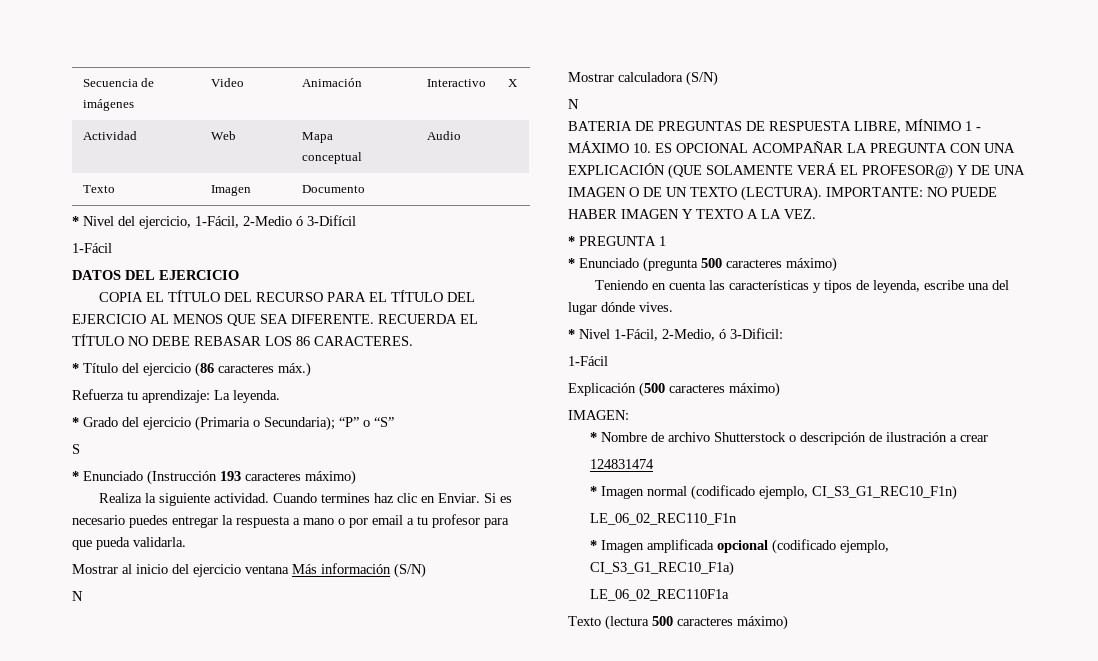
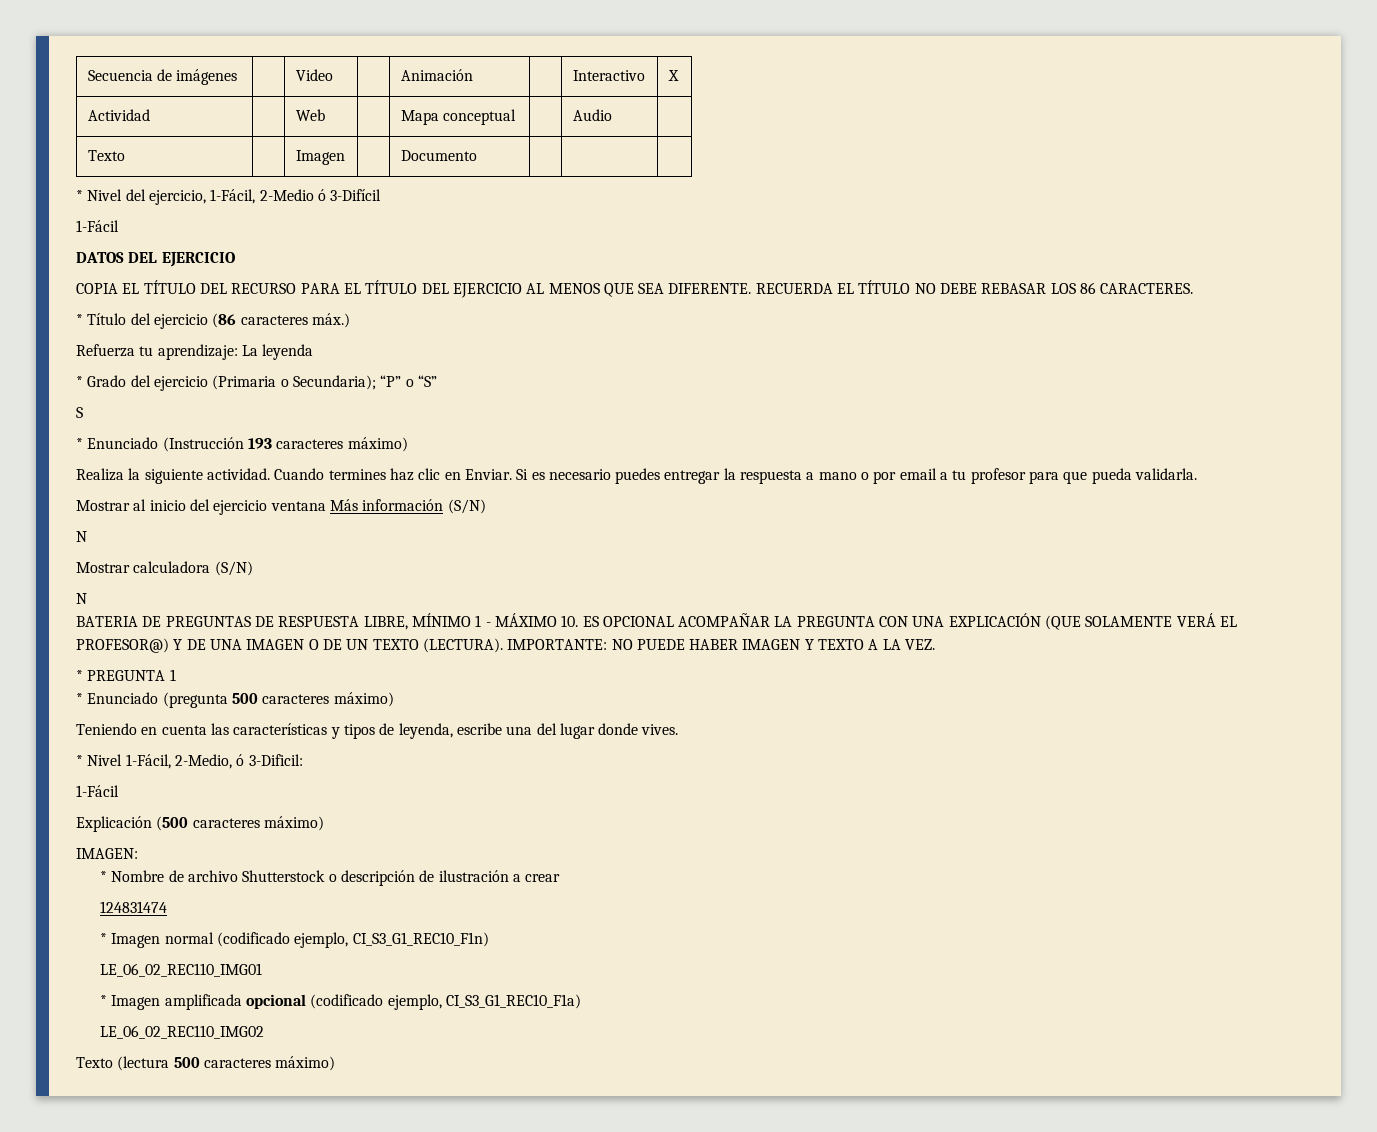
[233,390,280,403] leyenda. -> [262,344,314,360] leyenda
[601,302,635,312] dónde -> [598,723,639,735] donde
[590,513,738,525] LE_06_02_REC110_F1n -> [99,963,262,977] LE_06_02_REC110_IMG01
[590,589,730,601] LE_06_02_REC110F1a -> [99,1025,264,1039] LE_06_02_REC110_IMG02

